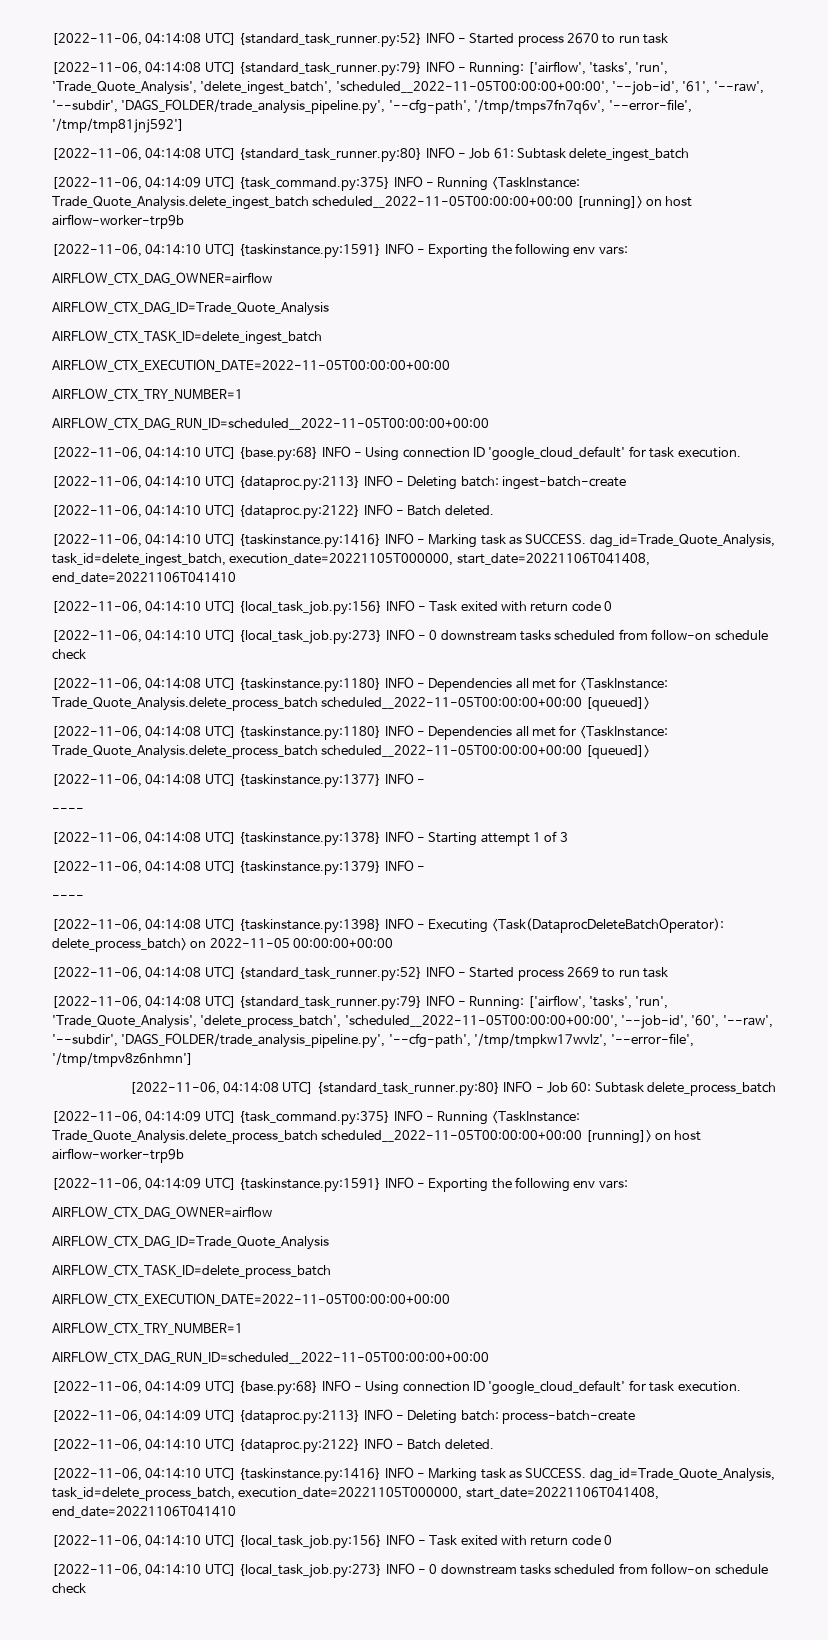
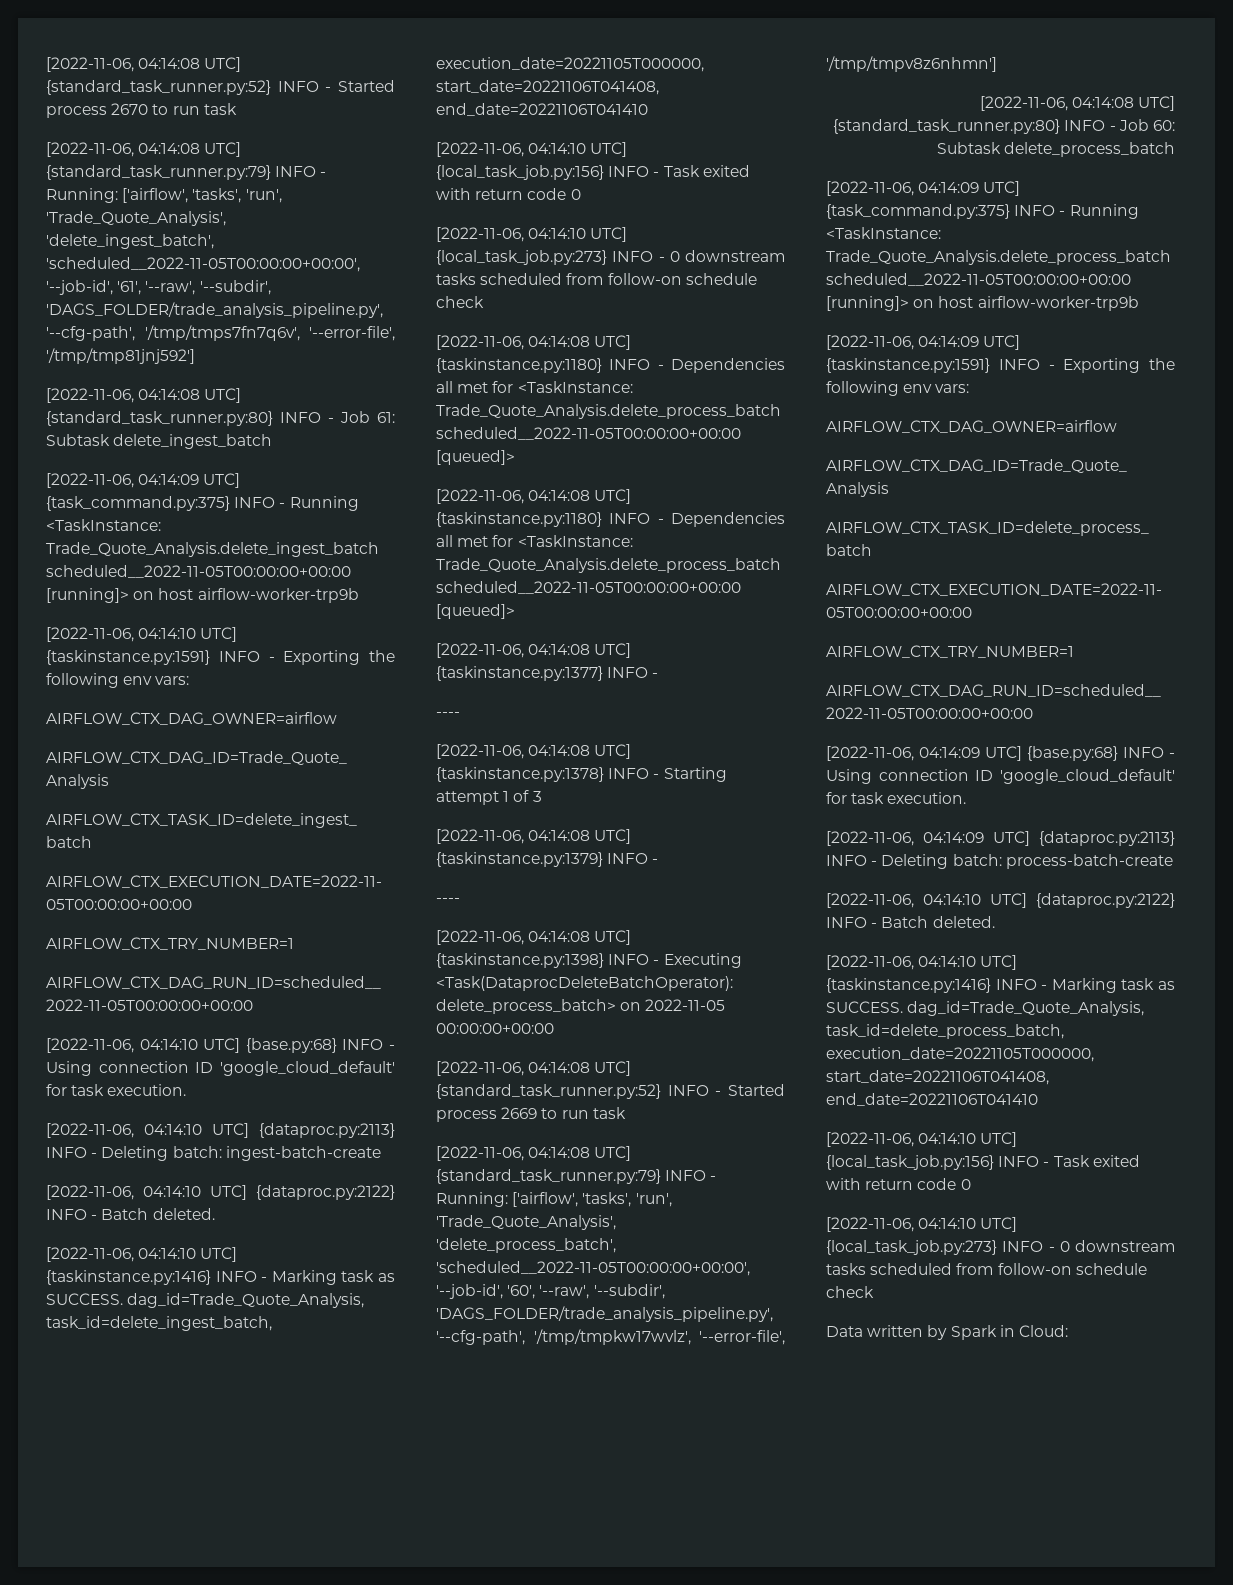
(86, 1588) none -> [826,1325,1068,1340] // Data written by Spark in Cloud:

